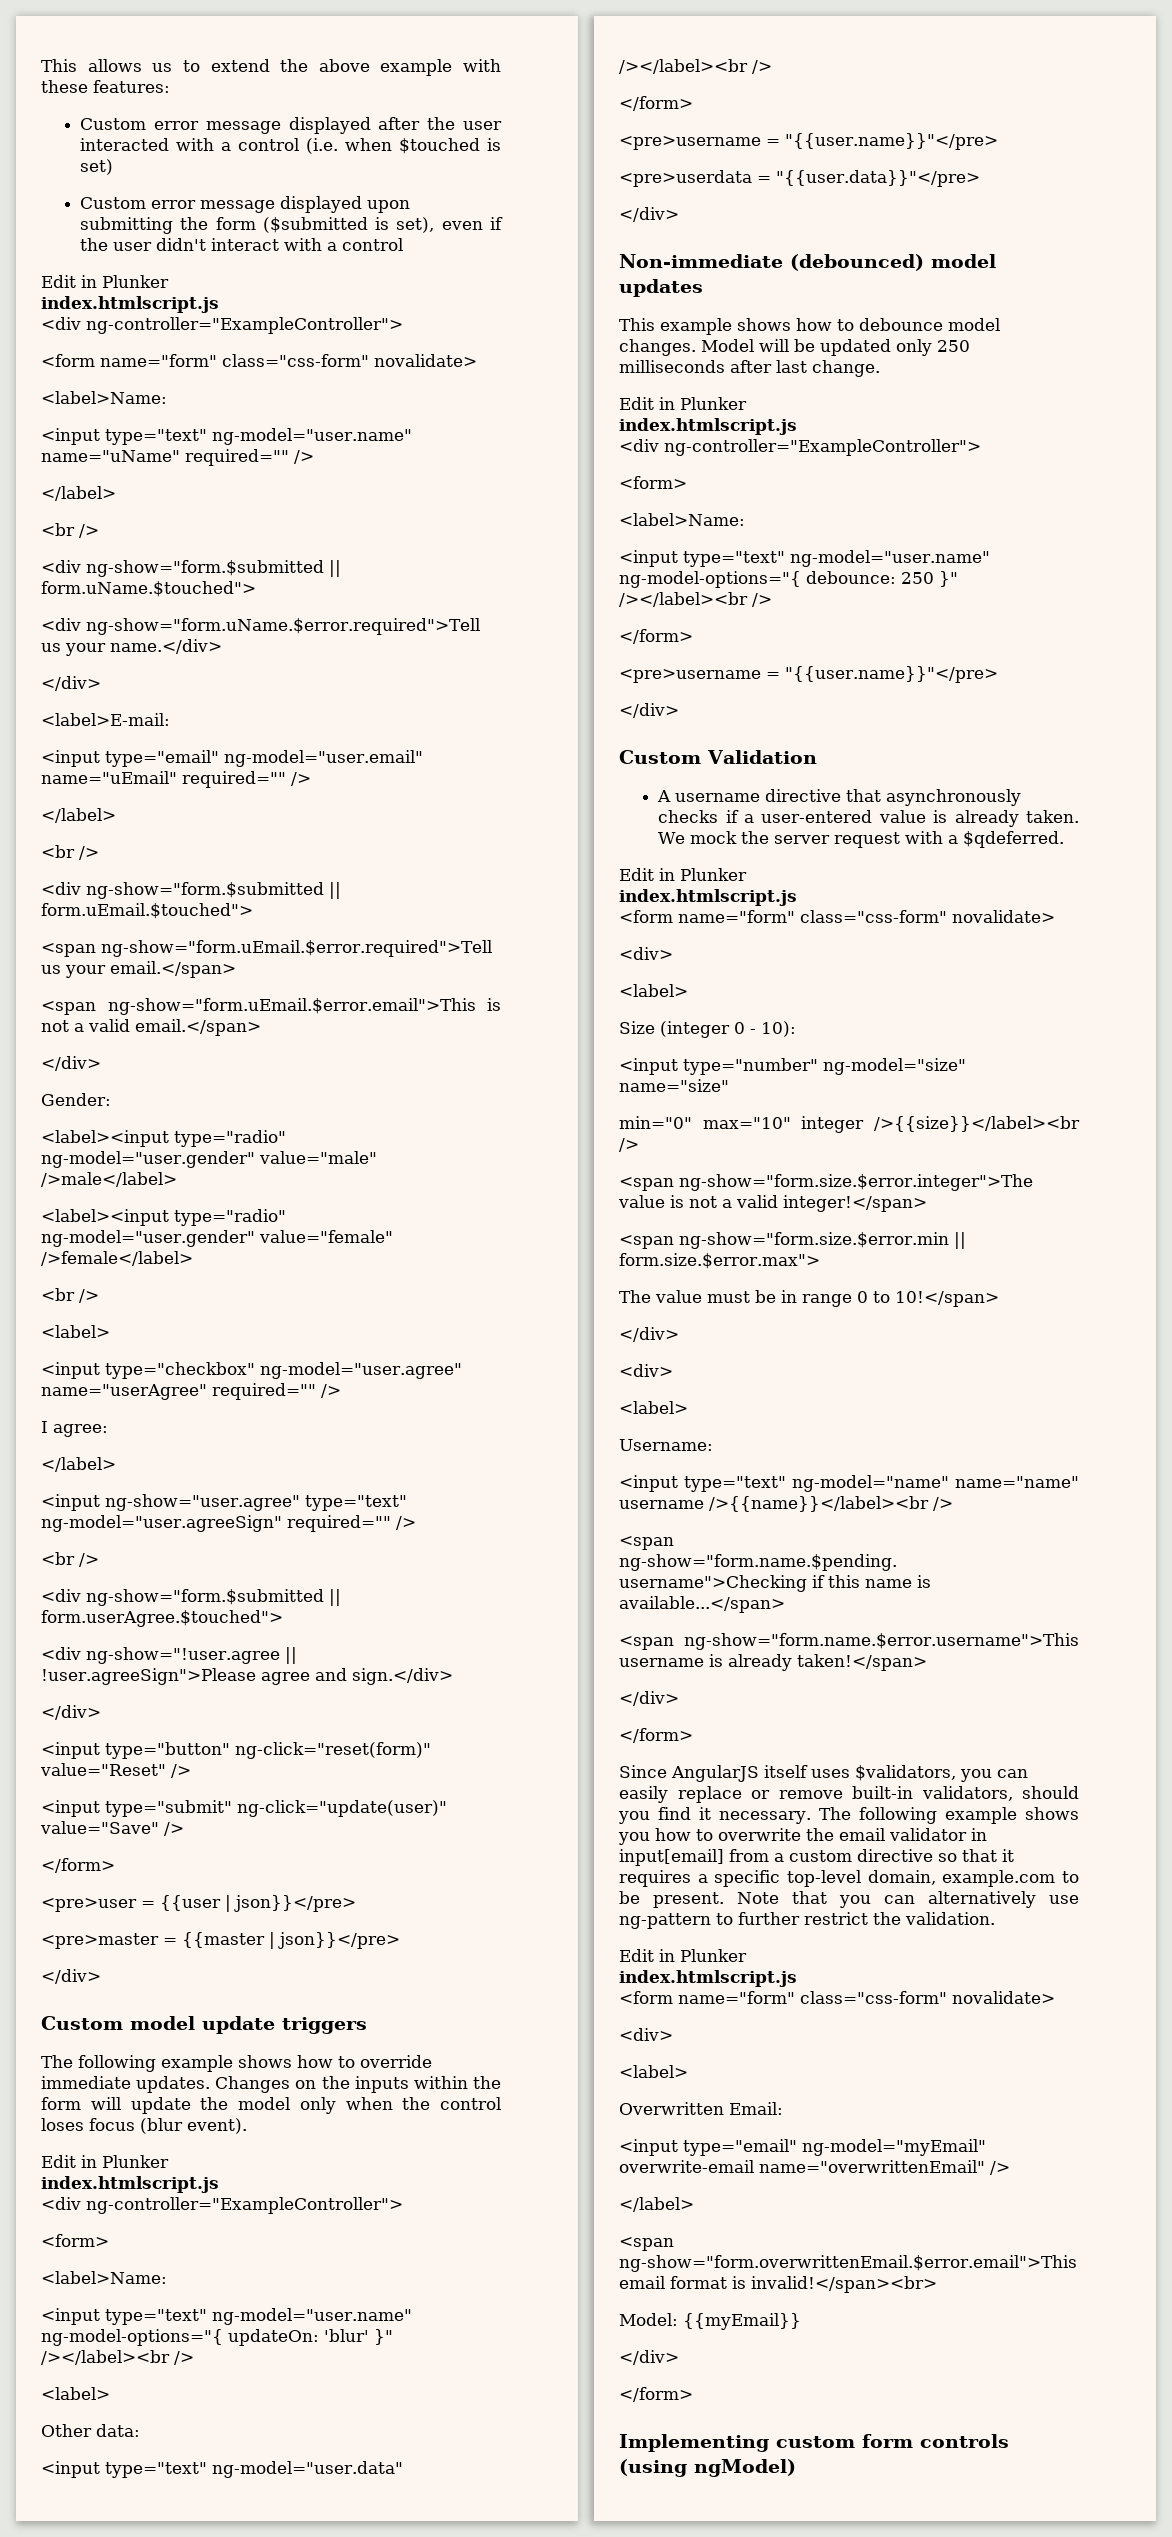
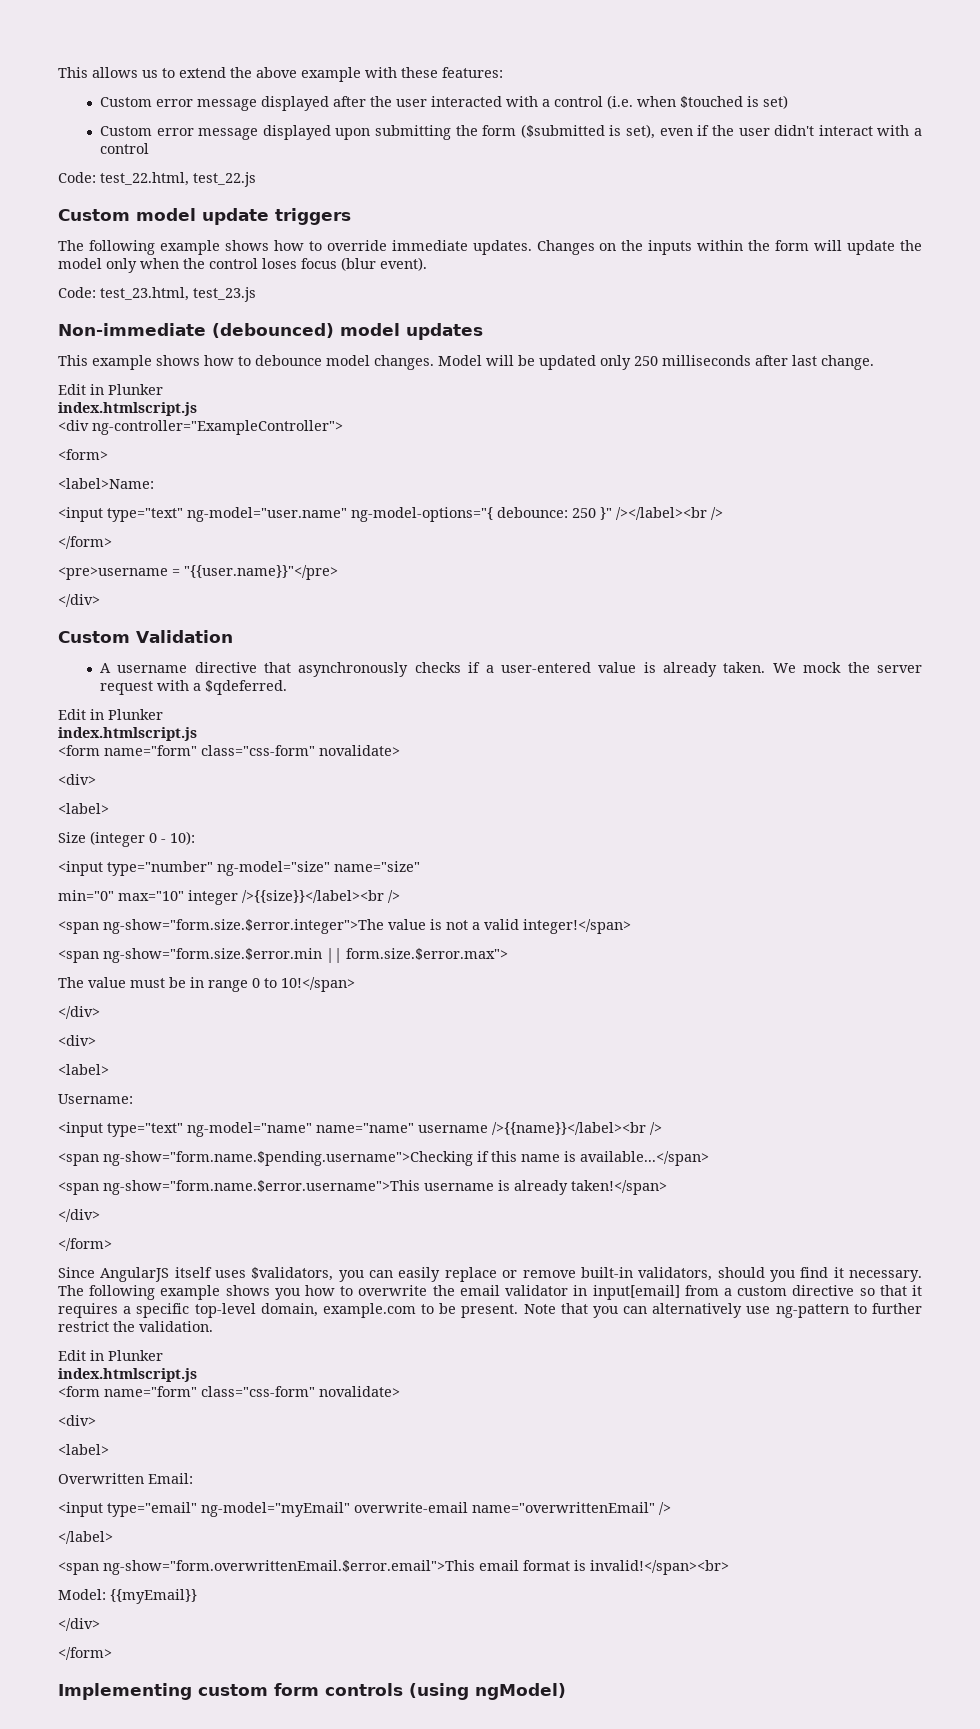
[41,275,169,288] [41,296,219,313] [41,317,403,334] [41,354,477,367] [41,391,167,404] [41,428,412,445] [41,449,314,466] [41,486,116,501] [41,523,99,538] [41,560,341,577] [41,581,256,597] [41,618,480,635] [41,639,222,656] [41,676,101,691] [41,713,170,726] [41,750,423,767] [41,771,311,788] [41,808,116,823] [41,845,99,860] [41,882,341,899] [41,903,253,919] [41,940,492,957] [41,961,236,978] [41,998,501,1015] [41,1019,261,1036] [41,1056,101,1071] [41,1093,111,1106] [41,1130,286,1147] [41,1151,377,1168] [41,1172,177,1187] [41,1209,286,1226] [41,1230,393,1247] [41,1251,193,1266] [41,1288,99,1303] [41,1325,110,1338] [41,1362,462,1379] [41,1383,341,1400] [41,1421,108,1437] [41,1457,116,1472] [41,1494,407,1511] [41,1515,416,1532] [41,1552,99,1567] [41,1589,341,1606] [41,1610,283,1627] [41,1647,297,1664] [41,1668,453,1685] [41,1705,101,1720] [41,1742,431,1759] [40,1763,191,1778] [41,1800,447,1817] [40,1821,184,1836] [41,1858,115,1873] [41,1895,356,1912] [41,1932,400,1949] [41,1969,101,1984] Edit in Plunker // index.htmlscript.js // <div ng-controller="ExampleController"> // <form name="form" class="css-form" novalidate> // <label>Name: // <input type="text" ng-model="user.name" name="uName" required="" /> // </label> // <br /> // <div ng-show="form.$submitted || form.uName.$touched"> // <div ng-show="form.uName.$error.required">Tell us your name.</div> // </div> // <label>E-mail: // <input type="email" ng-model="user.email" name="uEmail" required="" /> // </label> // <br /> // <div ng-show="form.$submitted || form.uEmail.$touched"> // <span ng-show="form.uEmail.$error.required">Tell us your email.</span> // <span ng-show="form.uEmail.$error.email">This is not a valid email.</span> // </div> // Gender: // <label><input type="radio" ng-model="user.gender" value="male" />male</label> // <label><input type="radio" ng-model="user.gender" value="female" />female</label> // <br /> // <label> // <input type="checkbox" ng-model="user.agree" name="userAgree" required="" /> // I agree: // </label> // <input ng-show="user.agree" type="text" ng-model="user.agreeSign" required="" /> // <br /> // <div ng-show="form.$submitted || form.userAgree.$touched"> // <div ng-show="!user.agree || !user.agreeSign">Please agree and sign.</div> // </div> // <input type="button" ng-click="reset(form)" value="Reset" /> // <input type="submit" ng-click="update(user)" value="Save" /> // </form> // <pre>user = {{user | json}}</pre> // <pre>master = {{master | json}}</pre> // </div> -> [58,172,256,187] Code: test_22.html, test_22.js
[41,2155,169,2168] [41,2176,219,2193] [41,2197,403,2214] [41,2234,109,2247] [41,2271,167,2284] [41,2308,412,2325] [41,2329,393,2346] [41,2350,194,2365] [41,2387,110,2400] [41,2424,140,2437] [41,2461,403,2478] [619,59,772,74] [619,96,693,111] [619,133,998,150] [619,170,980,187] [619,207,679,222] Edit in Plunker // index.htmlscript.js // <div ng-controller="ExampleController"> // <form> // <label>Name: // <input type="text" ng-model="user.name" ng-model-options="{ updateOn: 'blur' }" /></label><br /> // <label> // Other data: // <input type="text" ng-model="user.data" /></label><br /> // </form> // <pre>username = "{{user.name}}"</pre> // <pre>userdata = "{{user.data}}"</pre> // </div> -> [58,287,256,302] Code: test_23.html, test_23.js

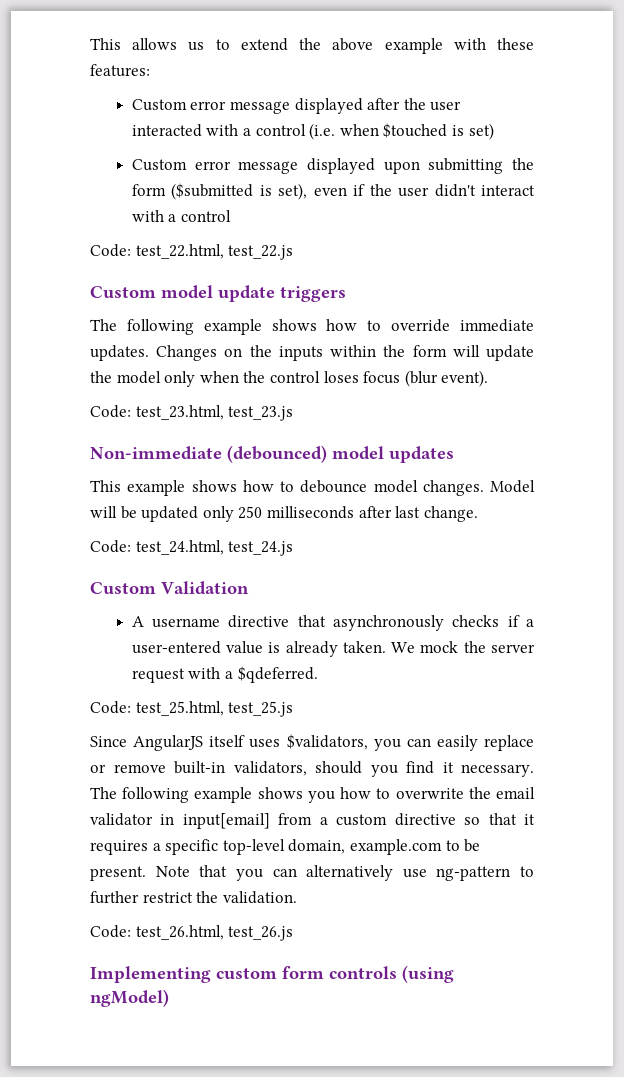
[58,384,163,395] [58,402,197,416] [58,420,343,435] [58,449,108,460] [58,478,154,489] [58,507,723,522] [58,536,112,549] [58,565,338,580] [58,594,100,607] Edit in Plunker // index.htmlscript.js // <div ng-controller="ExampleController"> // <form> // <label>Name: // <input type="text" ng-model="user.name" ng-model-options="{ debounce: 250 }" /></label><br /> // </form> // <pre>username = "{{user.name}}"</pre> // </div> -> [90,540,294,556] Code: test_24.html, test_24.js
[58,709,163,720] [58,727,197,741] [58,745,400,756] [58,774,96,785] [58,803,109,814] [58,831,195,847] [58,861,420,876] [58,890,400,905] [58,919,631,934] [58,948,508,963] [58,977,355,992] [58,1006,100,1019] [58,1035,96,1046] [58,1064,109,1075] [58,1094,133,1104] [58,1122,662,1137] [58,1151,709,1166] [58,1180,667,1195] [58,1209,100,1222] [58,1238,112,1251] Edit in Plunker // index.htmlscript.js // <form name="form" class="css-form" novalidate> // <div> // <label> // Size (integer 0 - 10): // <input type="number" ng-model="size" name="size" // min="0" max="10" integer />{{size}}</label><br /> // <span ng-show="form.size.$error.integer">The value is not a valid integer!</span> // <span ng-show="form.size.$error.min || form.size.$error.max"> // The value must be in range 0 to 10!</span> // </div> // <div> // <label> // Username: // <input type="text" ng-model="name" name="name" username />{{name}}</label><br /> // <span ng-show="form.name.$pending.username">Checking if this name is available...</span> // <span ng-show="form.name.$error.username">This username is already taken!</span> // </div> // </form> -> [90,701,294,717] Code: test_25.html, test_25.js
[58,1350,163,1361] [58,1368,197,1382] [58,1386,400,1397] [58,1415,96,1426] [58,1444,109,1455] [58,1473,193,1484] [58,1502,671,1517] [58,1531,113,1544] [58,1560,729,1575] [58,1589,197,1604] [58,1618,100,1631] [58,1647,112,1660] Edit in Plunker // index.htmlscript.js // <form name="form" class="css-form" novalidate> // <div> // <label> // Overwritten Email: // <input type="email" ng-model="myEmail" overwrite-email name="overwrittenEmail" /> // </label> // <span ng-show="form.overwrittenEmail.$error.email">This email format is invalid!</span><br> // Model: {{myEmail}} // </div> // </form> -> [90,925,294,941] Code: test_26.html, test_26.js

